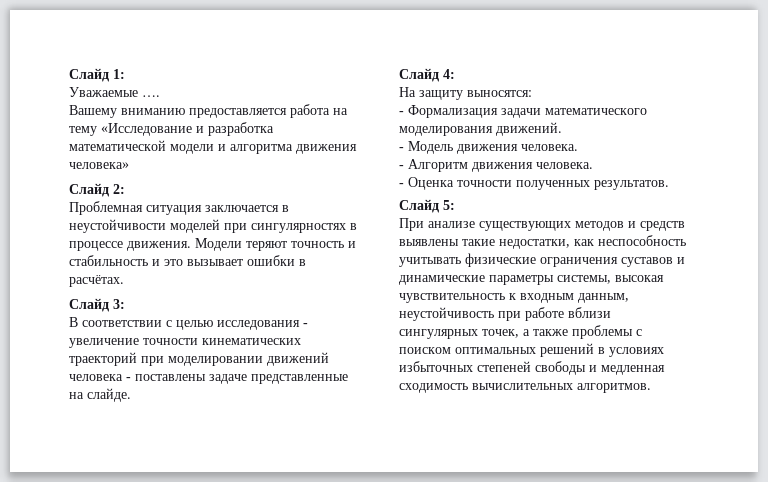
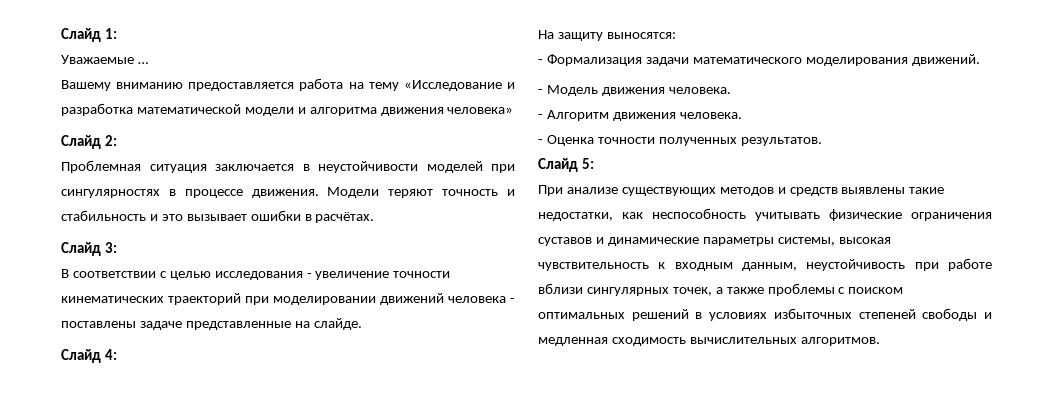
[142,95,160,97] …. -> [137,62,148,64] …

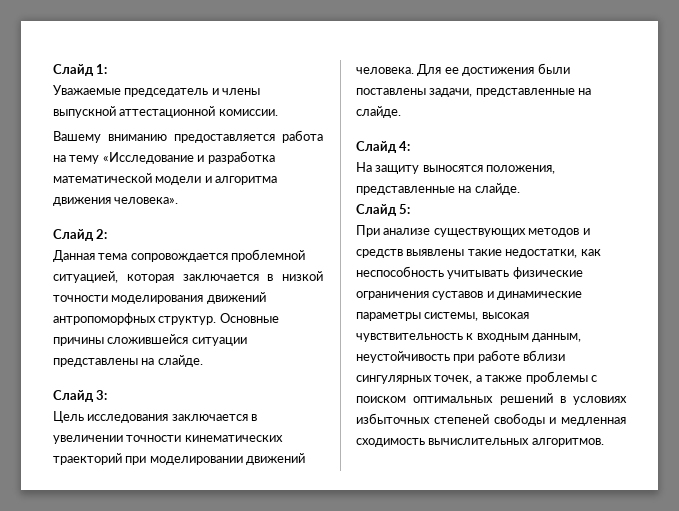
[137,62,148,64] … -> [124,88,261,97] [53,106,278,118] председатель и члены выпускной аттестационной комиссии.
[447,107,514,114] человека» -> [114,197,179,204] человека».
[61,160,515,173] [61,187,516,198] [61,210,375,223] [61,242,117,256] [61,269,390,280] Проблемная ситуация заключается в неустойчивости моделей при сингулярностях в процессе движения. Модели теряют точность и стабильность и это вызывает ошибки в расчётах. // Слайд 3: // В соответствии с целью исследования - увеличение -> [53,249,306,262] [53,271,323,283] [53,292,266,304] [53,313,279,325] [53,334,247,346] [53,355,203,367] [53,390,108,402] [53,411,258,423] [53,435,123,444] Данная тема сопровождается проблемной ситуацией, которая заключается в низкой точности моделирования движений антропоморфных структур. Основные причины сложившейся ситуации представлены на слайде. // Слайд 3: // Цель исследования заключается в увеличении
[448,296,515,303] [61,321,182,330] человека - поставлены задаче -> [356,63,570,76] [356,88,473,97] человека. Для ее достижения были поставлены задачи,
[606,32,676,39] [538,54,980,66] [538,85,731,96] [538,110,742,121] [538,135,822,146] выносятся: // - Формализация задачи математического моделирования движений. // - Модель движения человека. // - Алгоритм движения человека. // - Оценка точности полученных результатов. -> [422,165,556,174] [356,183,520,195] выносятся положения, представленные на слайде.

